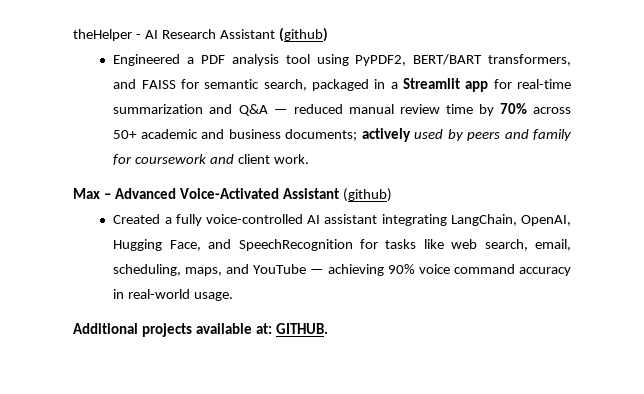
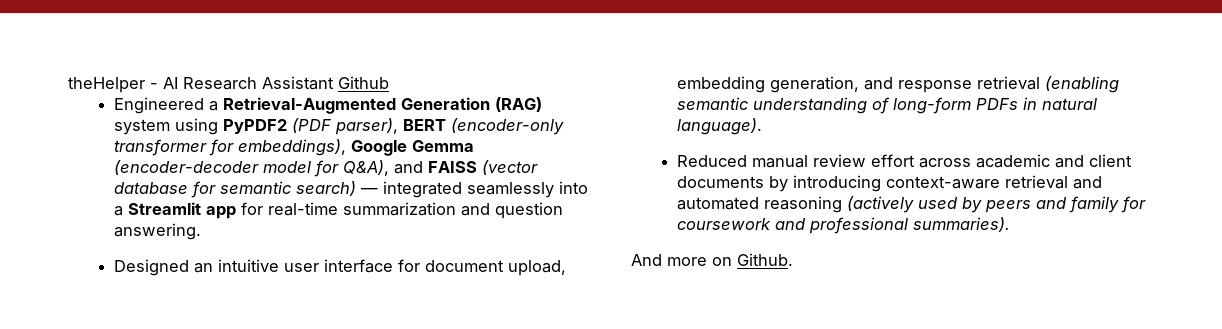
[278,27,328,42] (github) -> [338,76,389,89] Github
[201,54,572,66] [113,79,386,91] PDF analysis tool using PyPDF2, BERT/BART transformers, and FAISS for semantic search, packaged in -> [223,97,543,114] [114,118,565,135] [114,139,475,156] [114,160,539,177] [114,181,589,198] Retrieval-Augmented Generation (RAG) system using PyPDF2 (PDF parser), BERT (encoder-only transformer for embeddings), Google Gemma (encoder-decoder model for Q&A), and FAISS (vector database for semantic search) — integrated seamlessly into
[238,103,572,116] [113,128,411,142] Q&A — reduced manual review time by 70% across 50+ academic and business documents; actively -> [495,202,564,219] [114,223,202,240] [114,259,567,276] [677,76,1120,93] [677,97,1098,114] [677,118,763,135] [677,154,1133,168] [677,175,1103,192] [677,196,915,213] question answering. // Designed an intuitive user interface for document upload, embedding generation, and response retrieval (enabling semantic understanding of long-form PDFs in natural language). // Reduced manual review effort across academic and client documents by introducing context-aware retrieval and automated reasoning (actively
[238,154,310,164] [73,188,392,202] [113,214,572,226] [113,239,571,251] [113,264,571,276] [113,289,234,301] [73,323,328,337] client work. // Max – Advanced Voice-Activated Assistant (github) // Created a fully voice-controlled AI assistant integrating LangChain, OpenAI, Hugging Face, and SpeechRecognition for tasks like web search, email, scheduling, maps, and YouTube — achieving 90% voice command accuracy in real-world usage. // Additional projects available at: GITHUB. -> [809,217,1011,234] [631,253,793,266] professional summaries). // And more on Github.

